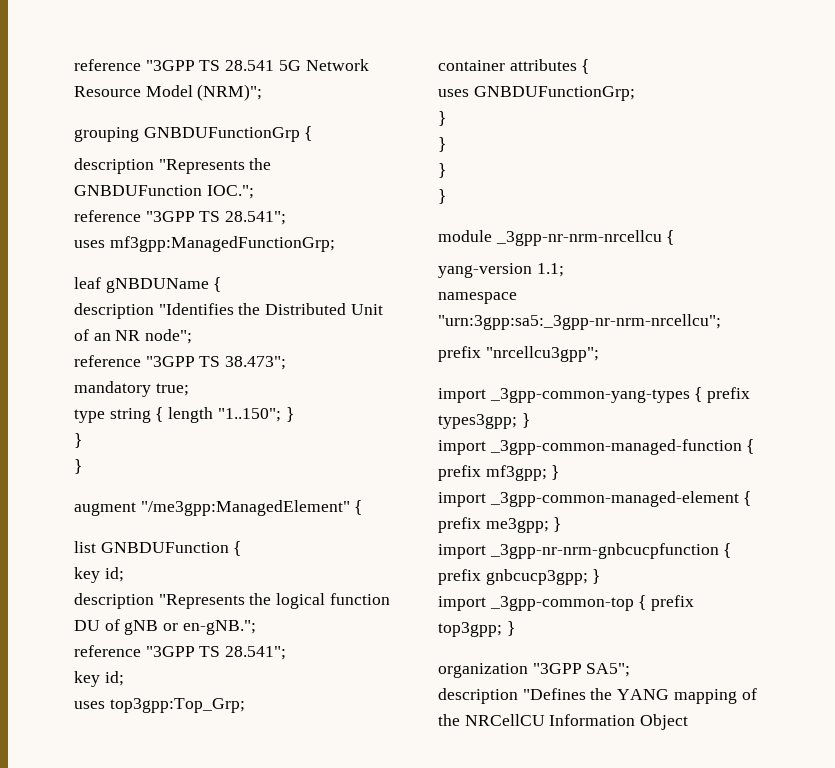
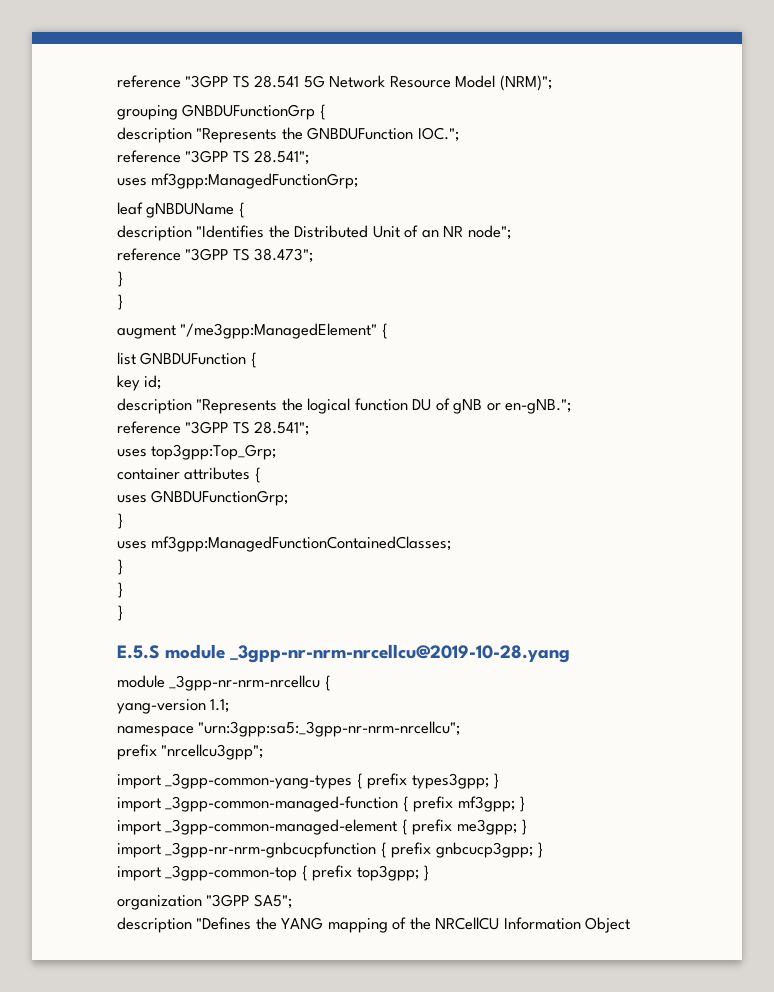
[74,381,189,397] [74,407,294,423] // mandatory true; // type string { length "1..150"; } -> (314, 255) none
[74,671,124,687] // key id; -> (310, 428) none
[438,137,446,152] [438,163,446,178] [438,189,446,204] // } // } // } -> [117,536,452,552] [117,559,123,575] [117,582,123,598] [117,605,123,621] [117,644,571,663] // uses mf3gpp:ManagedFunctionContainedClasses; // } // } // } // E.5.S module _3gpp-nr-nrm-nrcellcu@2019-10-28.yang

